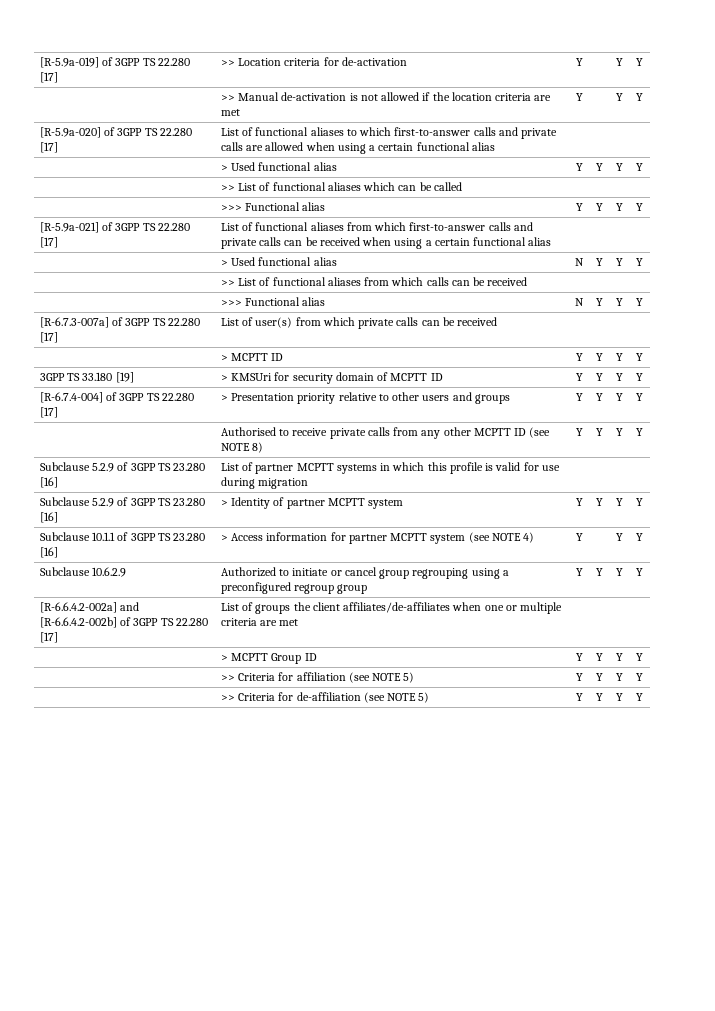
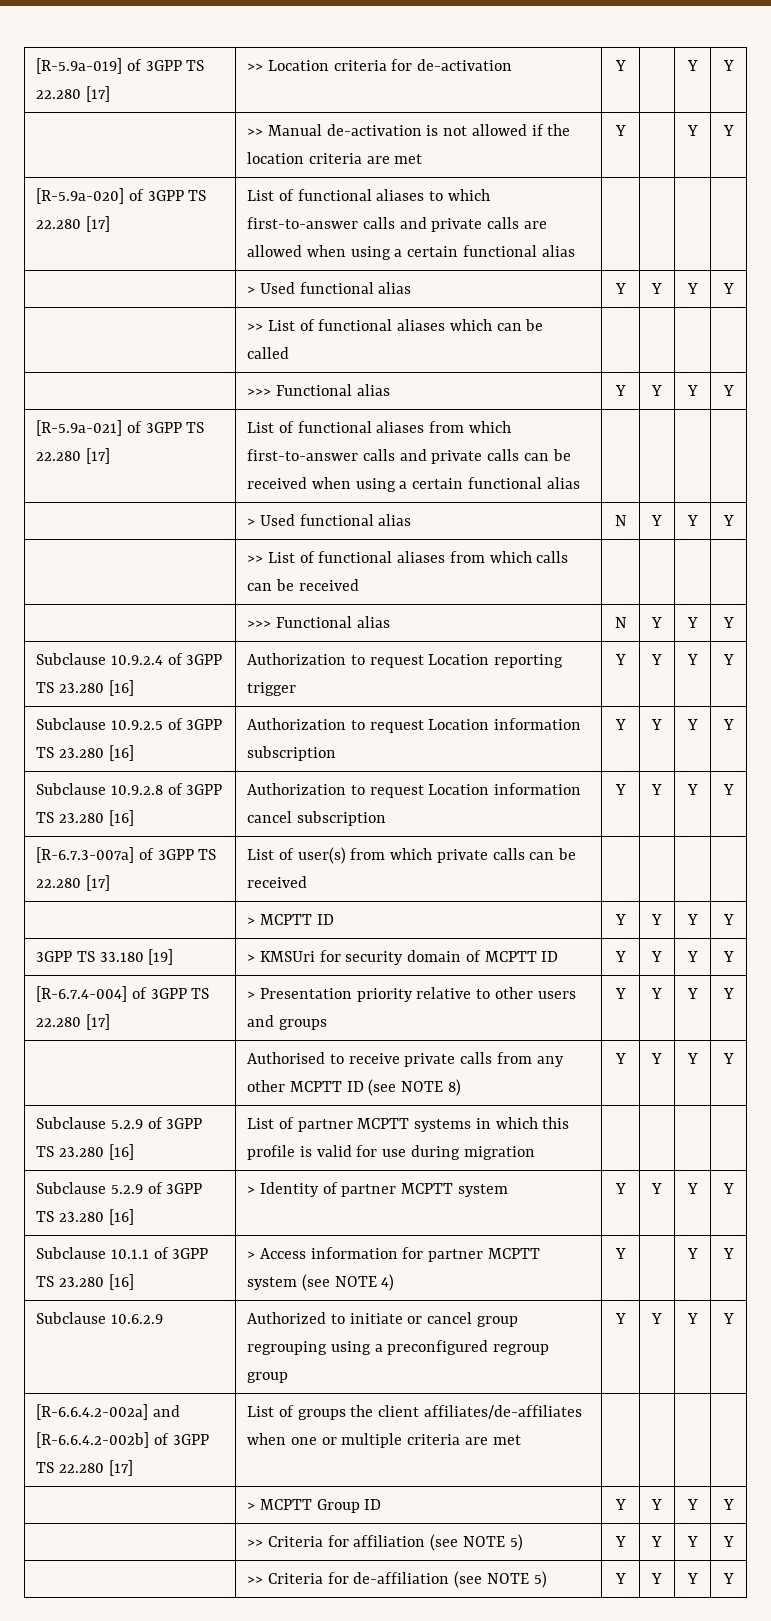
(643, 302) none -> [36,653,223,665] [36,680,134,696] [247,653,564,668] [247,682,297,696] [614,654,626,665] [651,654,662,665] [686,654,698,665] [722,654,734,665] [36,718,223,730] [36,745,134,761] [247,718,582,733] [247,746,337,761] [614,719,626,730] [651,719,662,730] [686,719,698,730] [722,719,734,730] [36,783,223,795] [36,810,134,826] [247,783,582,798] [247,811,386,826] [614,784,626,795] [651,784,662,795] [686,784,698,795] [722,784,734,795] // Subclause 10.9.2.4 of 3GPP TS 23.280 [16] | Authorization to request Location reporting trigger | Y | Y | Y | Y // Subclause 10.9.2.5 of 3GPP TS 23.280 [16] | Authorization to request Location information subscription | Y | Y | Y | Y // Subclause 10.9.2.8 of 3GPP TS 23.280 [16] | Authorization to request Location information cancel subscription | Y | Y | Y | Y

